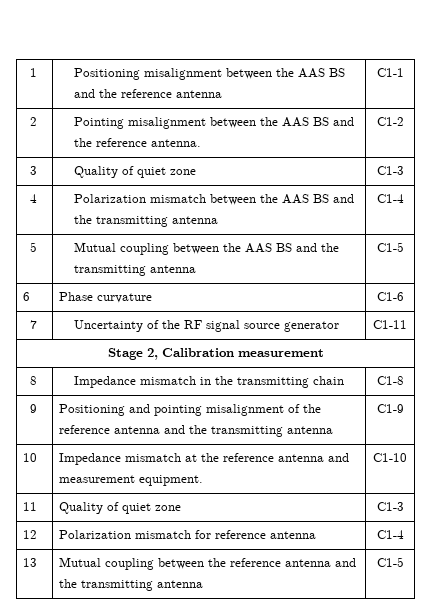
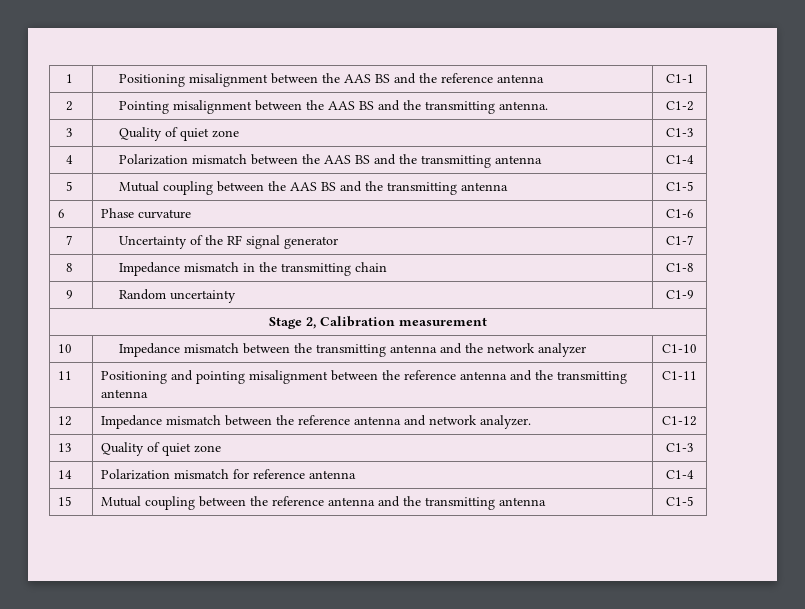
[96,138,148,147] reference -> [425,101,496,114] transmitting
[244,323,281,329] source -> (281, 242) none
[373,320,407,329] [107,348,324,360] C1-11 // Stage 2, Calibration measurement -> [665,235,694,245] C1-7
(37, 408) none -> [119,289,237,303] [665,290,694,299] [269,316,487,329] [57,344,72,353] [119,343,587,357] [662,344,697,353] [57,371,72,380] | Random uncertainty | C1-9 // Stage 2, Calibration measurement // 10 | Impedance mismatch between the transmitting antenna and the network analyzer | C1-10 // 11
[287,404,321,413] [58,425,333,437] [376,404,404,413] [22,453,37,462] [58,453,349,465] [58,475,203,486] [373,453,407,462] [22,502,37,511] [58,502,181,514] [376,502,404,511] [22,530,37,539] of the reference antenna and the transmitting antenna | C1-9 // 10 | Impedance mismatch at the reference antenna and measurement equipment. | C1-10 // 11 | Quality of quiet zone | C1-3 // 12 -> [330,370,627,384] [100,389,148,398] [662,371,697,380] [57,416,72,426] [100,415,531,429] [662,416,697,426] [57,443,72,452] [100,442,221,456] [665,443,694,452] [57,470,72,479] between the reference antenna and the transmitting antenna | C1-11 // 12 | Impedance mismatch between the reference antenna and network analyzer. | C1-12 // 13 | Quality of quiet zone | C1-3 // 14
[22,558,37,567] 13 -> [57,496,72,506] 15

